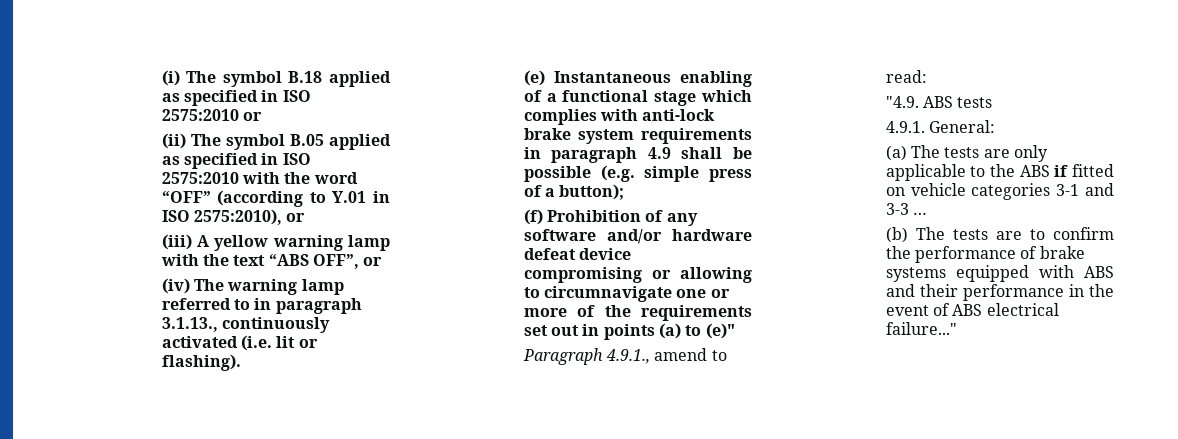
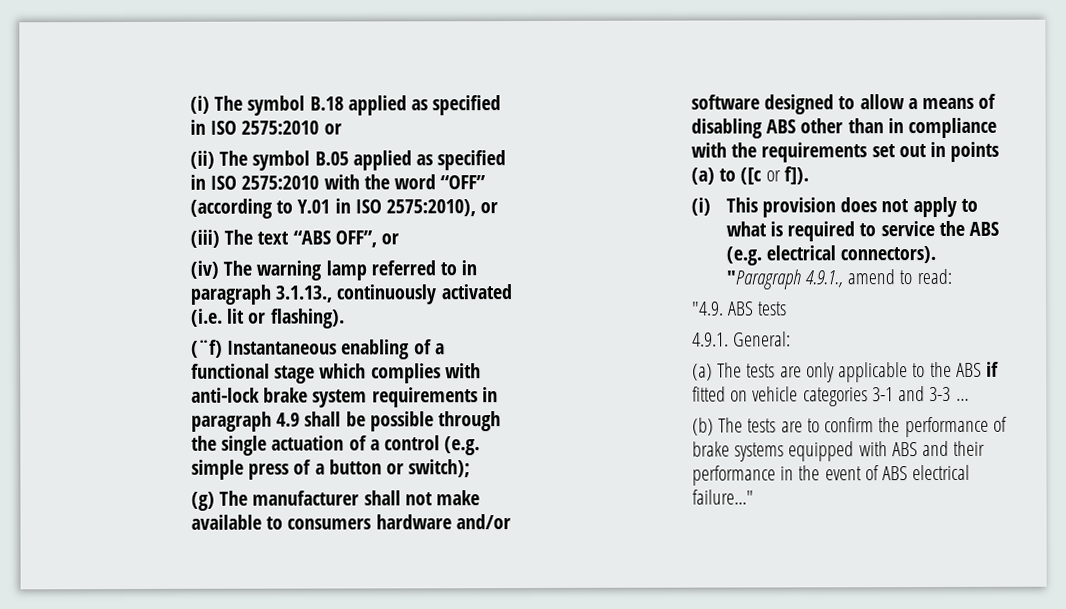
[197,235,390,251] [160,254,230,266] A yellow warning lamp with the -> [223,229,253,245] The
[523,70,545,86] (e) -> [190,339,223,358] (¨f)
(591, 174) none -> [438,411,502,432] [190,435,441,456] through the single actuation of a control
[559,184,625,200] [523,209,698,226] [523,229,752,244] [523,248,632,260] [523,267,752,283] [523,286,730,302] [523,305,596,317] button); // (f) Prohibition of any software and/or hardware defeat device compromising or allowing to circumnavigate one or more of -> [328,459,471,478] [190,490,481,511] [190,514,511,530] [690,93,997,115] [690,117,998,139] [690,142,727,158] button or switch); // (g) The manufacturer shall not make available to consumers hardware and/or software designed to allow a means of disabling ABS other than in compliance with
[705,323,735,339] [522,348,603,365] (e)" // Paragraph -> [740,166,809,185] [690,196,978,218] [725,220,1000,242] [725,245,937,266] [725,269,801,290] ([c or f]). // (i) This provision does not apply to what is required to service the ABS (e.g. electrical connectors). "Paragraph

